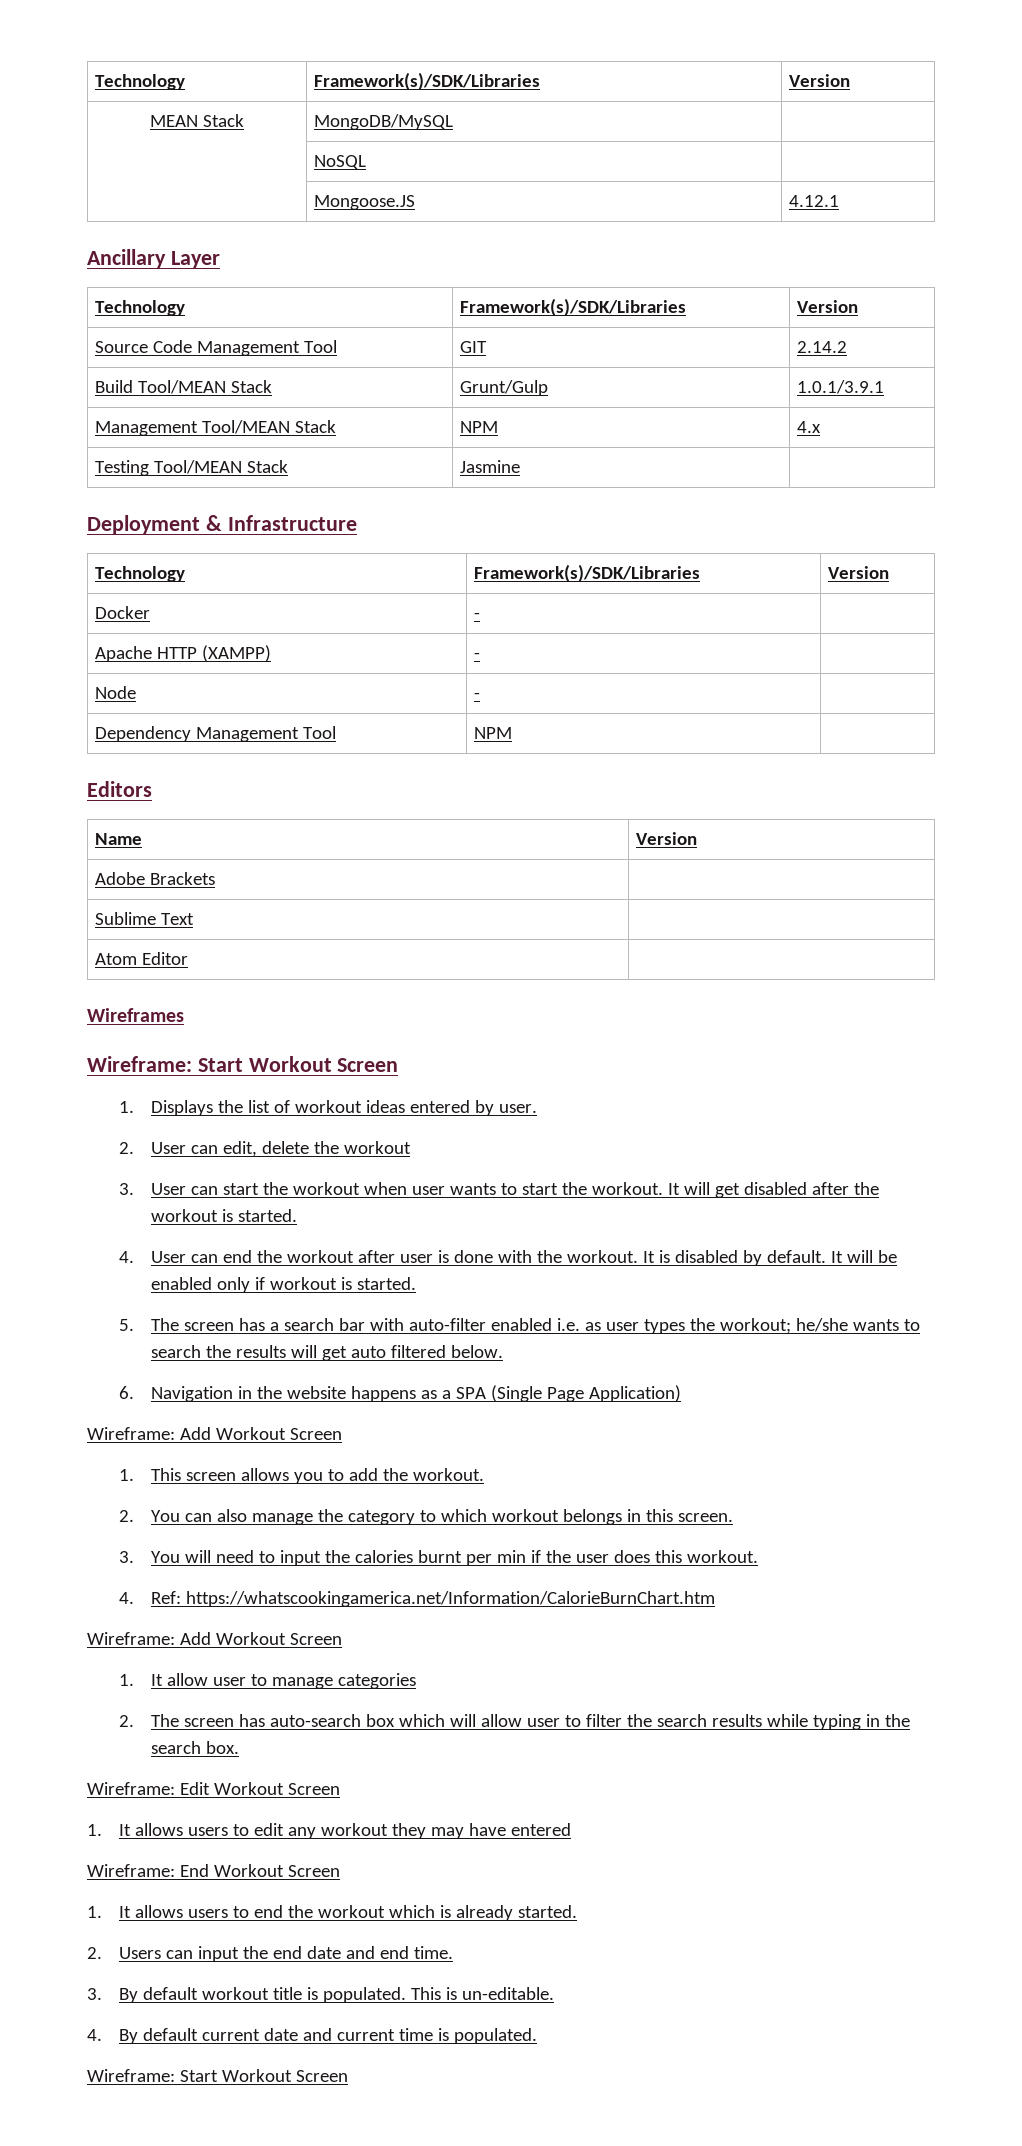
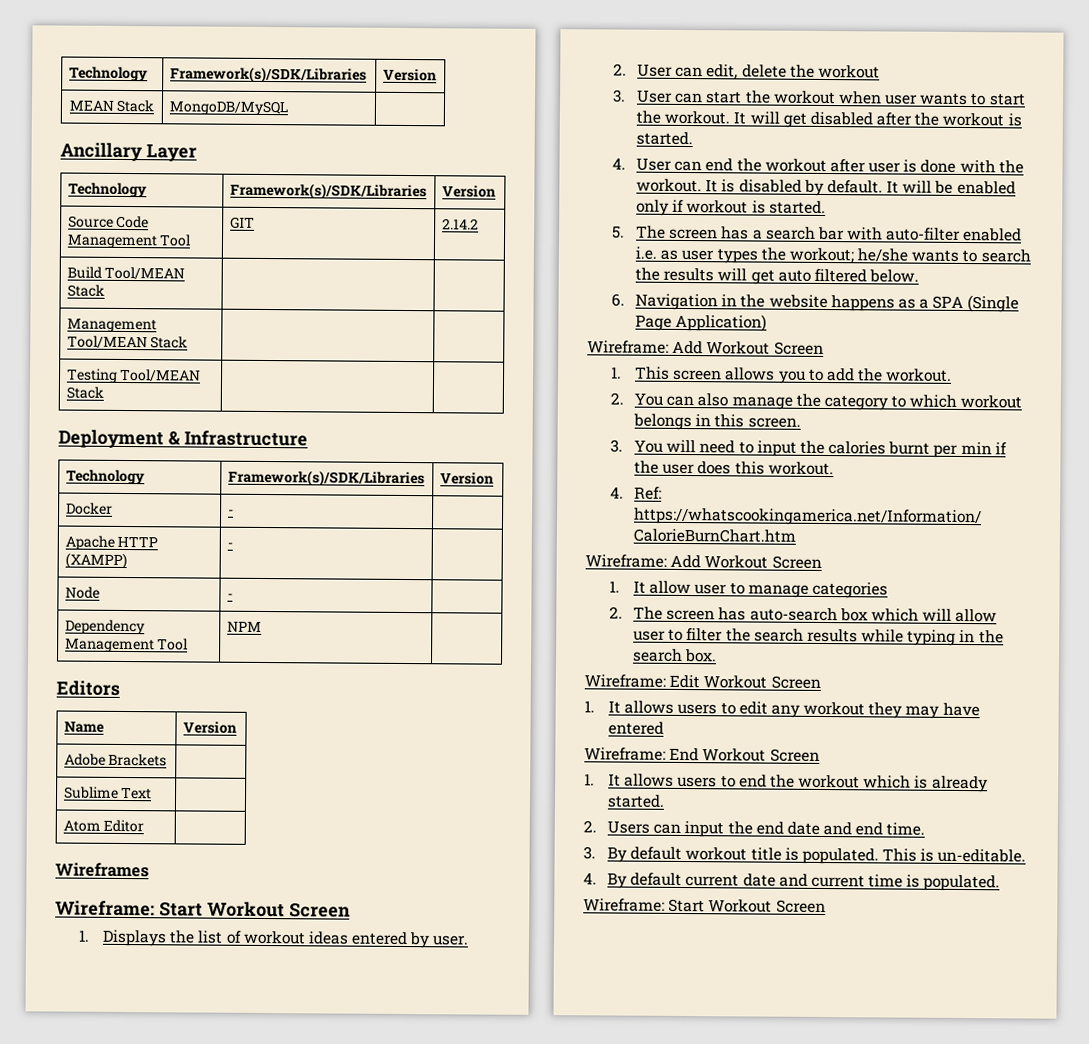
[314,155,367,170] [314,195,416,210] [789,195,840,207] // | NoSQL | // | Mongoose.JS | 4.12.1 -> (289, 108) none
[460,380,549,396] [797,380,885,394] Grunt/Gulp | 1.0.1/3.9.1 -> (105, 290) |
[460,421,499,433] [797,421,822,433] NPM | 4.x -> (189, 342) |
[460,460,521,473] Jasmine -> (104, 392) none

